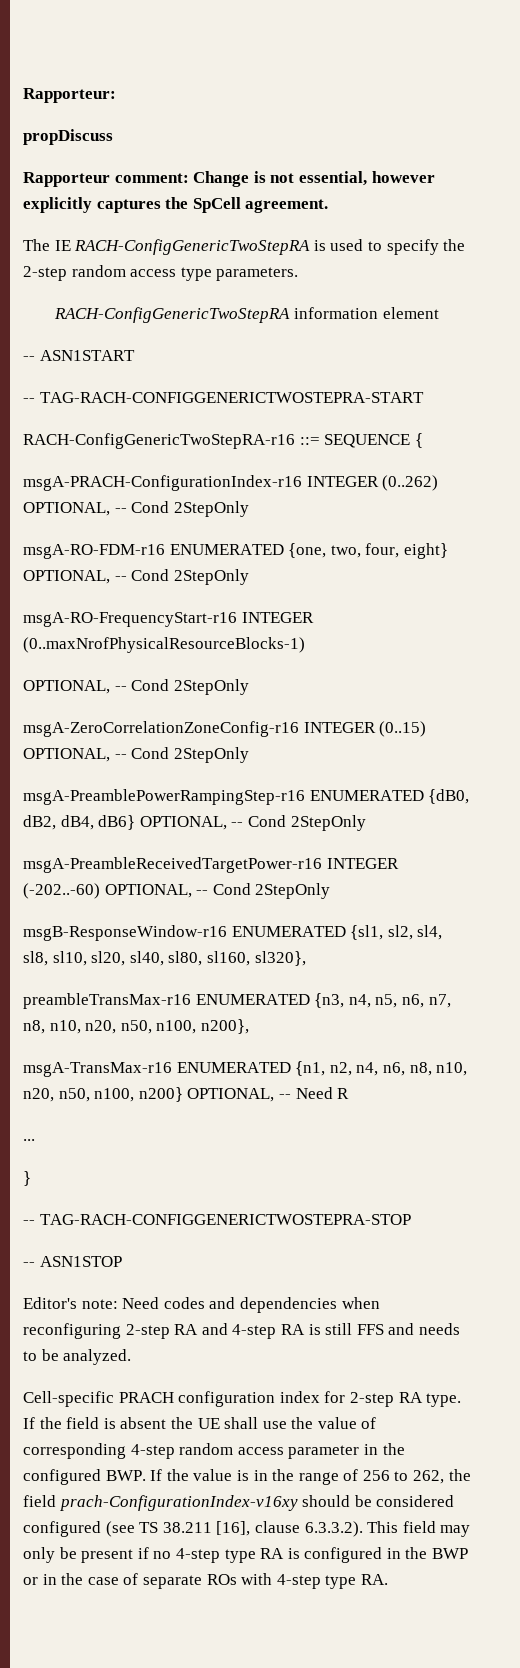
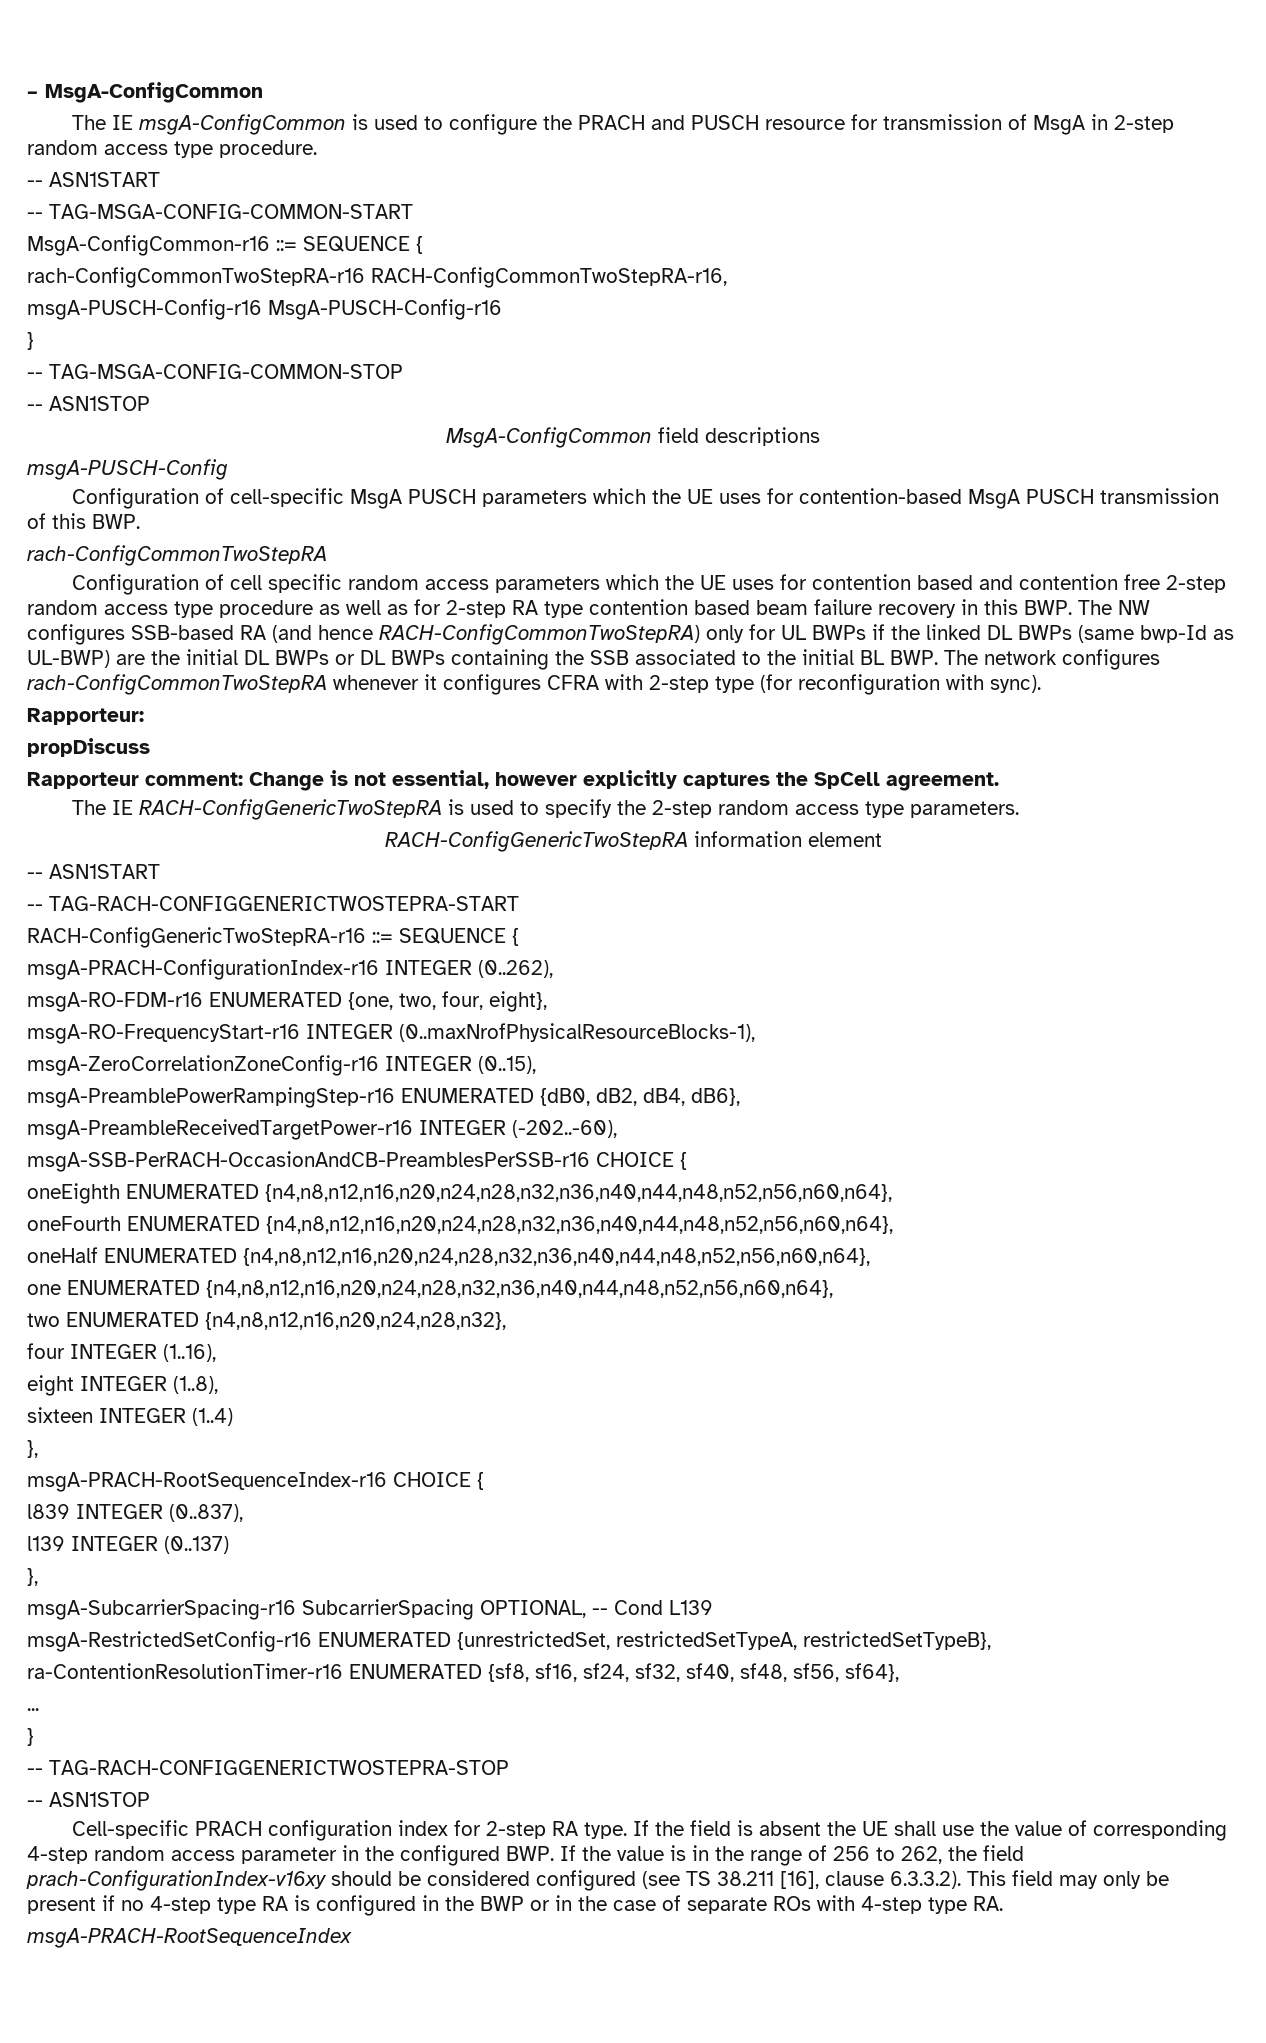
(23, 95) none -> [27,82,263,103] [71,114,1174,135] [27,140,317,158] [27,172,160,187] [27,204,413,219] [27,235,423,256] [27,267,727,288] [27,299,502,320] [27,332,34,350] [27,364,403,379] [27,396,150,411] [446,427,820,448] [27,459,228,480] [71,488,1219,509] [27,513,140,529] [27,545,327,566] [71,574,1226,595] [27,599,1150,618] [27,624,1234,645] [27,649,1160,670] [27,674,1041,695] – MsgA-ConfigCommon // The IE msgA-ConfigCommon is used to configure the PRACH and PUSCH resource for transmission of MsgA in 2-step random access type procedure. // -- ASN1START // -- TAG-MSGA-CONFIG-COMMON-START // MsgA-ConfigCommon-r16 ::= SEQUENCE { // rach-ConfigCommonTwoStepRA-r16 RACH-ConfigCommonTwoStepRA-r16, // msgA-PUSCH-Config-r16 MsgA-PUSCH-Config-r16 // } // -- TAG-MSGA-CONFIG-COMMON-STOP // -- ASN1STOP // MsgA-ConfigCommon field descriptions // msgA-PUSCH-Config // Configuration of cell-specific MsgA PUSCH parameters which the UE uses for contention-based MsgA PUSCH transmission of this BWP. // rach-ConfigCommonTwoStepRA // Configuration of cell specific random access parameters which the UE uses for contention based and contention free 2-step random access type procedure as well as for 2-step RA type contention based beam failure recovery in this BWP. The NW configures SSB-based RA (and hence RACH-ConfigCommonTwoStepRA) only for UL BWPs if the linked DL BWPs (same bwp-Id as UL-BWP) are the initial DL BWPs or DL BWPs containing the SSB associated to the initial BL BWP. The network configures rach-ConfigCommonTwoStepRA whenever it configures CFRA with 2-step type (for reconfiguration with sync). //
[382,475,439,491] [23,501,249,517] (0..262) OPTIONAL, -- Cond 2StepOnly -> [478,960,553,978] (0..262),
[403,543,448,559] [23,569,249,585] [23,612,314,627] [23,637,305,653] [23,679,249,695] [23,721,427,737] [23,747,249,763] eight} OPTIONAL, -- Cond 2StepOnly // msgA-RO-FrequencyStart-r16 INTEGER (0..maxNrofPhysicalResourceBlocks-1) // OPTIONAL, -- Cond 2StepOnly // msgA-ZeroCorrelationZoneConfig-r16 INTEGER (0..15) OPTIONAL, -- Cond 2StepOnly -> [489,991,547,1012] [27,1023,755,1044] [27,1055,536,1076] eight}, // msgA-RO-FrequencyStart-r16 INTEGER (0..maxNrofPhysicalResourceBlocks-1), // msgA-ZeroCorrelationZoneConfig-r16 INTEGER (0..15),
[98,815,366,831] [23,857,399,873] [23,883,331,899] [23,925,443,941] [23,951,306,966] [23,993,451,1009] [23,1019,249,1034] [23,1061,468,1077] [23,1087,350,1102] dB6} OPTIONAL, -- Cond 2StepOnly // msgA-PreambleReceivedTargetPower-r16 INTEGER (-202..-60) OPTIONAL, -- Cond 2StepOnly // msgB-ResponseWindow-r16 ENUMERATED {sl1, sl2, sl4, sl8, sl10, sl20, sl40, sl80, sl160, sl320}, // preambleTransMax-r16 ENUMERATED {n3, n4, n5, n6, n7, n8, n10, n20, n50, n100, n200}, // msgA-TransMax-r16 ENUMERATED {n1, n2, n4, n6, n8, n10, n20, n50, n100, n200} OPTIONAL, -- Need R -> [691,1088,740,1106] [27,1119,617,1140] [27,1151,687,1172] [27,1183,892,1204] [27,1216,893,1234] [27,1247,870,1266] [27,1280,833,1298] [27,1312,506,1330] [27,1343,216,1362] [27,1375,218,1396] [27,1407,233,1426] [27,1440,38,1458] [27,1472,484,1492] [27,1504,243,1522] [27,1536,229,1554] [27,1568,38,1586] [27,1599,713,1620] [27,1631,991,1652] [27,1663,899,1682] dB6}, // msgA-PreambleReceivedTargetPower-r16 INTEGER (-202..-60), // msgA-SSB-PerRACH-OccasionAndCB-PreamblesPerSSB-r16 CHOICE { // oneEighth ENUMERATED {n4,n8,n12,n16,n20,n24,n28,n32,n36,n40,n44,n48,n52,n56,n60,n64}, // oneFourth ENUMERATED {n4,n8,n12,n16,n20,n24,n28,n32,n36,n40,n44,n48,n52,n56,n60,n64}, // oneHalf ENUMERATED {n4,n8,n12,n16,n20,n24,n28,n32,n36,n40,n44,n48,n52,n56,n60,n64}, // one ENUMERATED {n4,n8,n12,n16,n20,n24,n28,n32,n36,n40,n44,n48,n52,n56,n60,n64}, // two ENUMERATED {n4,n8,n12,n16,n20,n24,n28,n32}, // four INTEGER (1..16), // eight INTEGER (1..8), // sixteen INTEGER (1..4) // }, // msgA-PRACH-RootSequenceIndex-r16 CHOICE { // l839 INTEGER (0..837), // l139 INTEGER (0..137) // }, // msgA-SubcarrierSpacing-r16 SubcarrierSpacing OPTIONAL, -- Cond L139 // msgA-RestrictedSetConfig-r16 ENUMERATED {unrestrictedSet, restrictedSetTypeA, restrictedSetTypeB}, // ra-ContentionResolutionTimer-r16 ENUMERATED {sf8, sf16, sf24, sf32, sf40, sf48, sf56, sf64},
[23,1297,380,1313] [23,1323,460,1339] [23,1349,132,1365] // Editor's note: Need codes and dependencies when reconfiguring 2-step RA and 4-step RA is still FFS and needs to be analyzed. -> (150, 1799) none
(388, 1579) none -> [27,1928,352,1948] // msgA-PRACH-RootSequenceIndex

